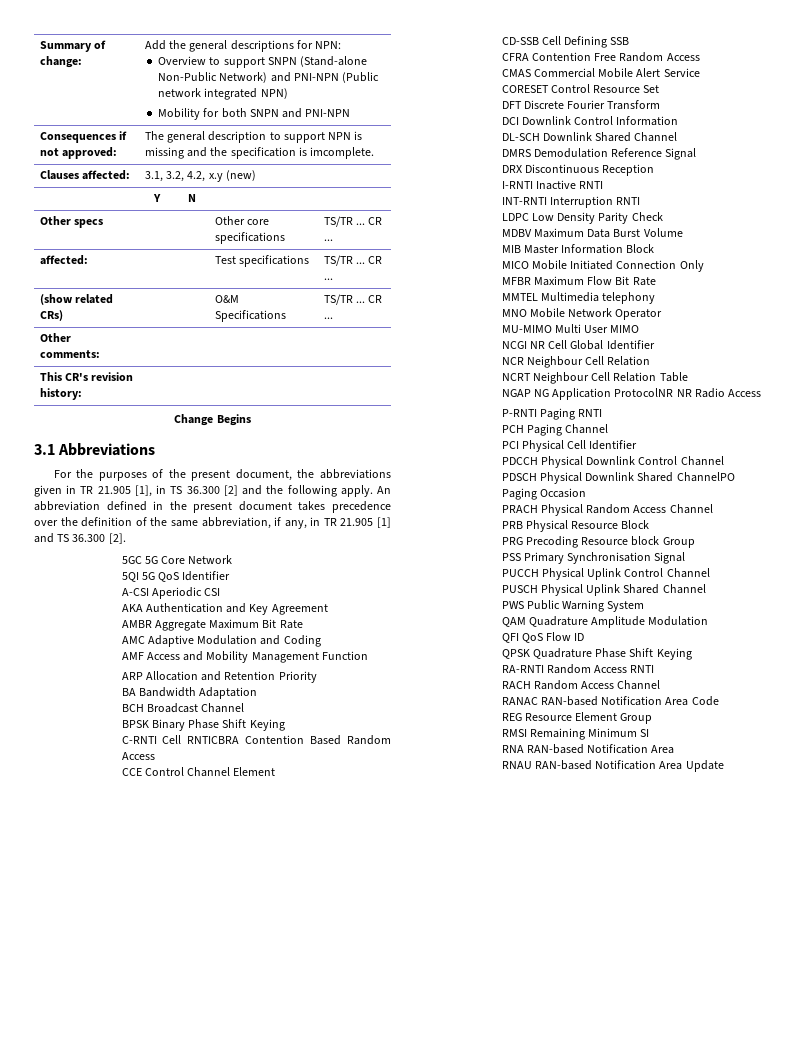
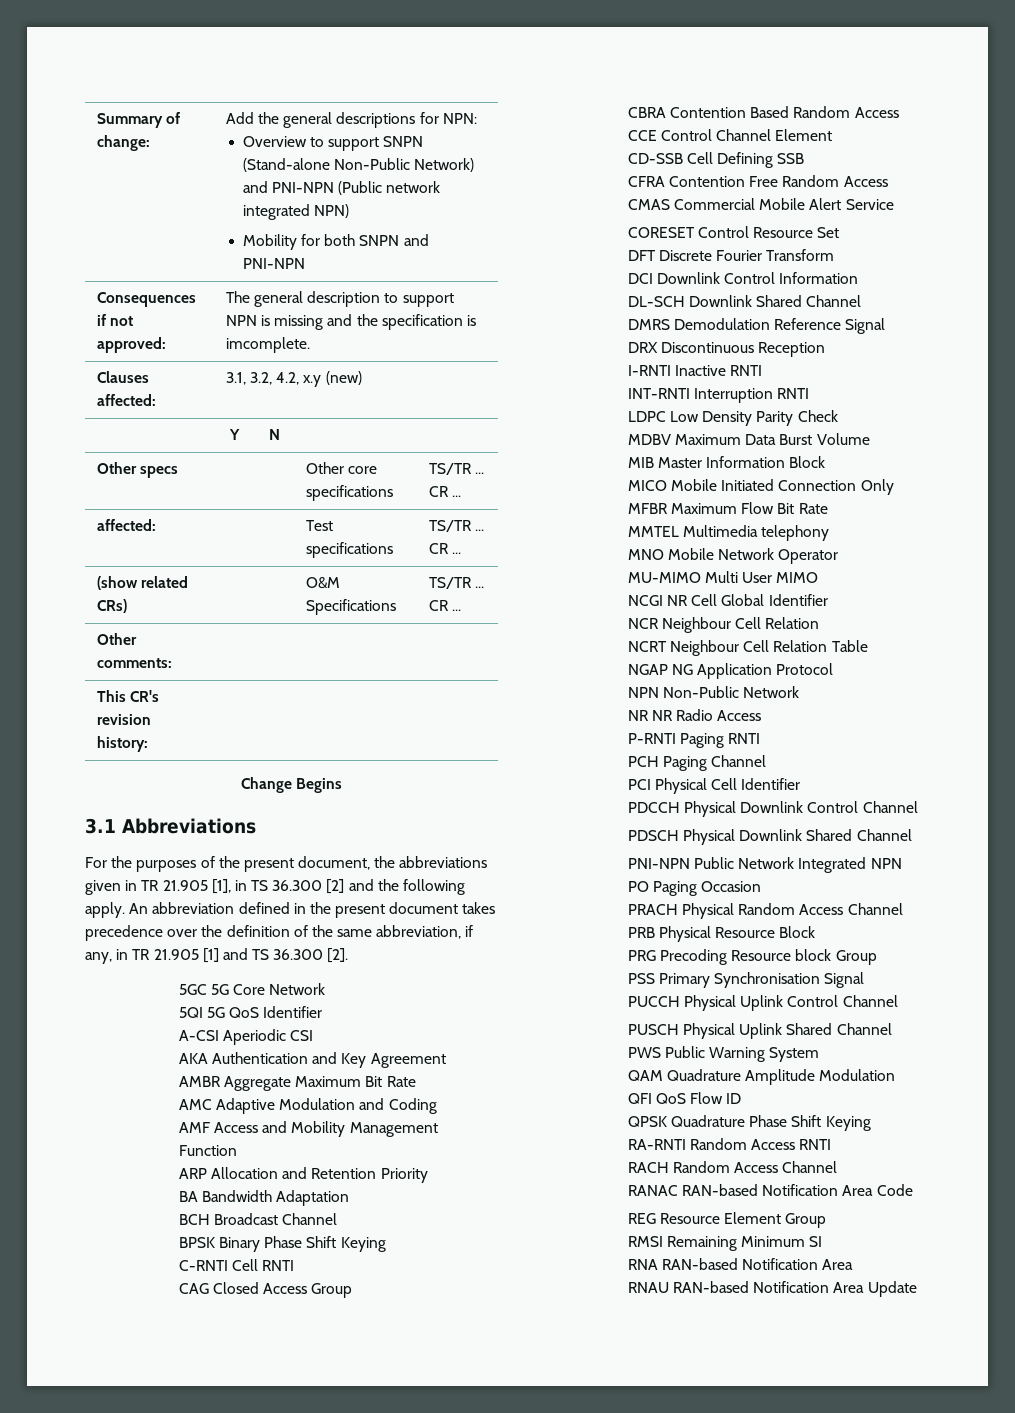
[187,736,240,744] RNTICBRA -> [262,1260,295,1271] [178,1282,353,1298] [627,107,666,118] RNTI // CAG Closed Access Group // CBRA
[614,388,674,397] ProtocolNR -> [776,663,834,675] [627,686,800,698] [627,710,649,721] Protocol // NPN Non-Public Network // NR
[676,472,735,482] ChannelPO -> [856,829,912,841] [627,857,902,873] [627,881,649,892] Channel // PNI-NPN Public Network Integrated NPN // PO

